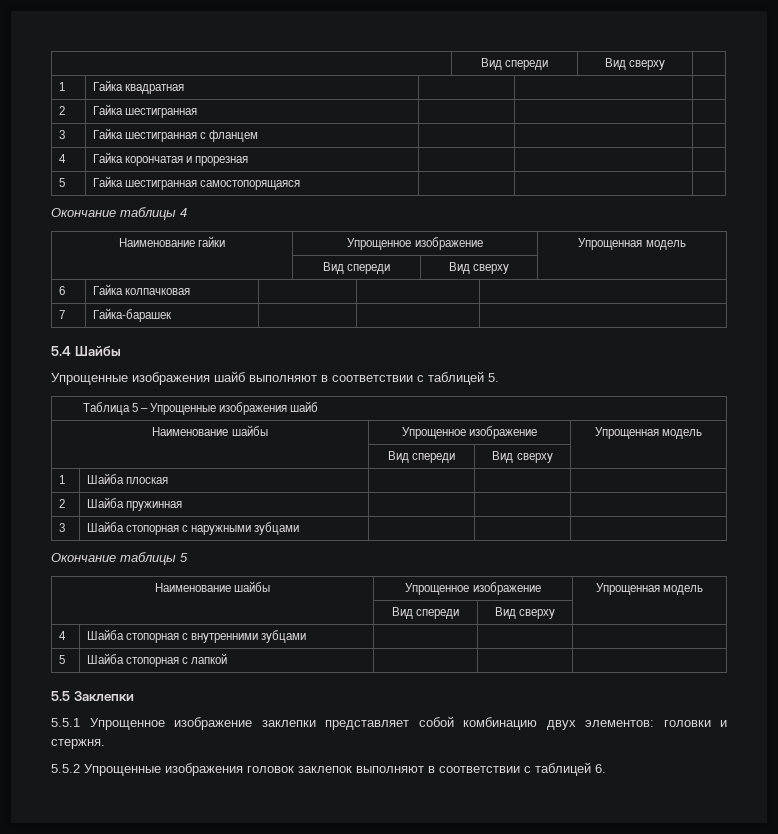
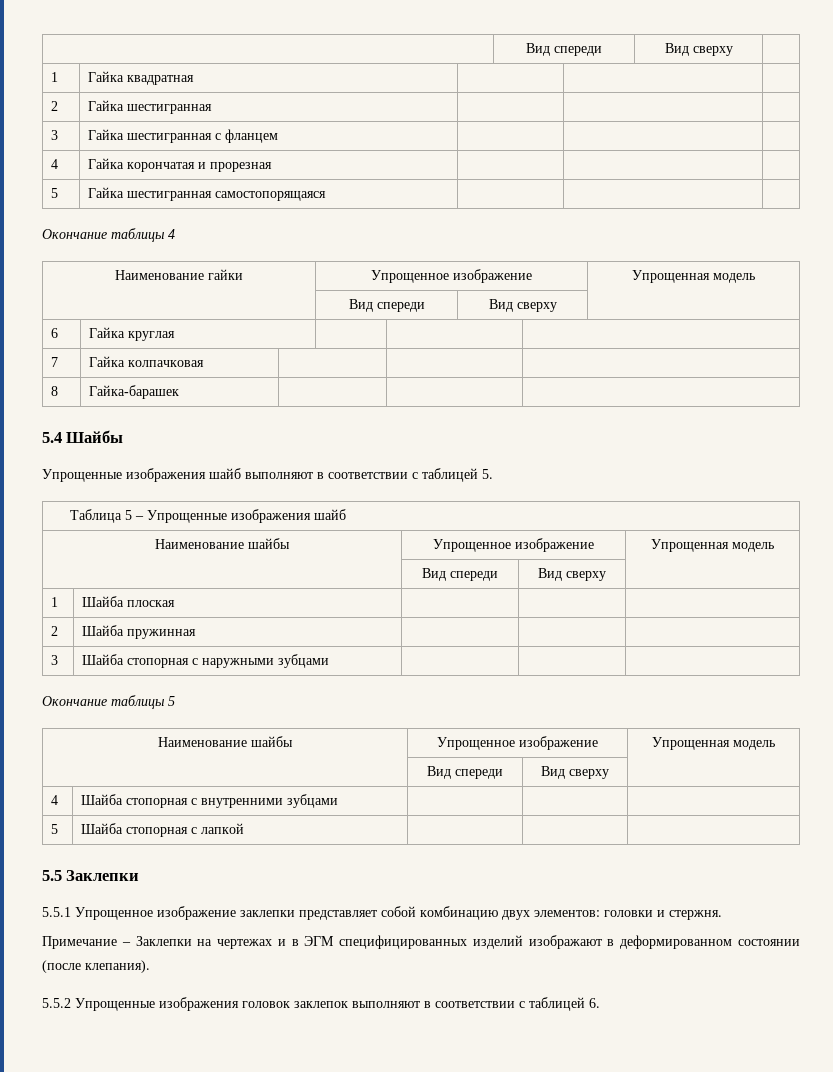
(66, 290) none -> [88,327,175,341] [50,357,58,367] | Гайка круглая | | | // 7
[59,310,66,319] 7 -> [50,386,58,396] 8
(105, 744) none -> [42,935,800,949] [42,960,150,973] // Примечание – Заклепки на чертежах и в ЭГМ специфицированных изделий изображают в деформированном состоянии (после клепания).

